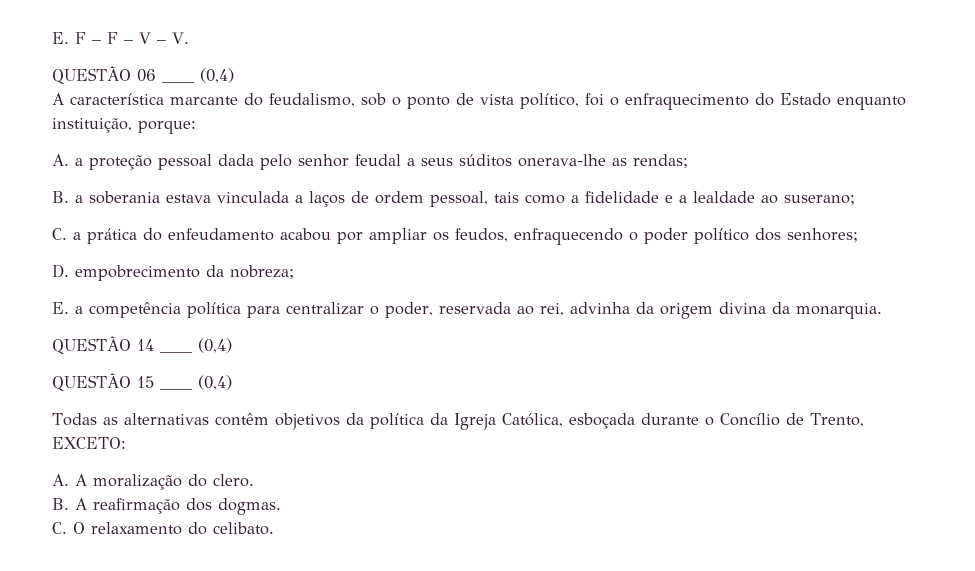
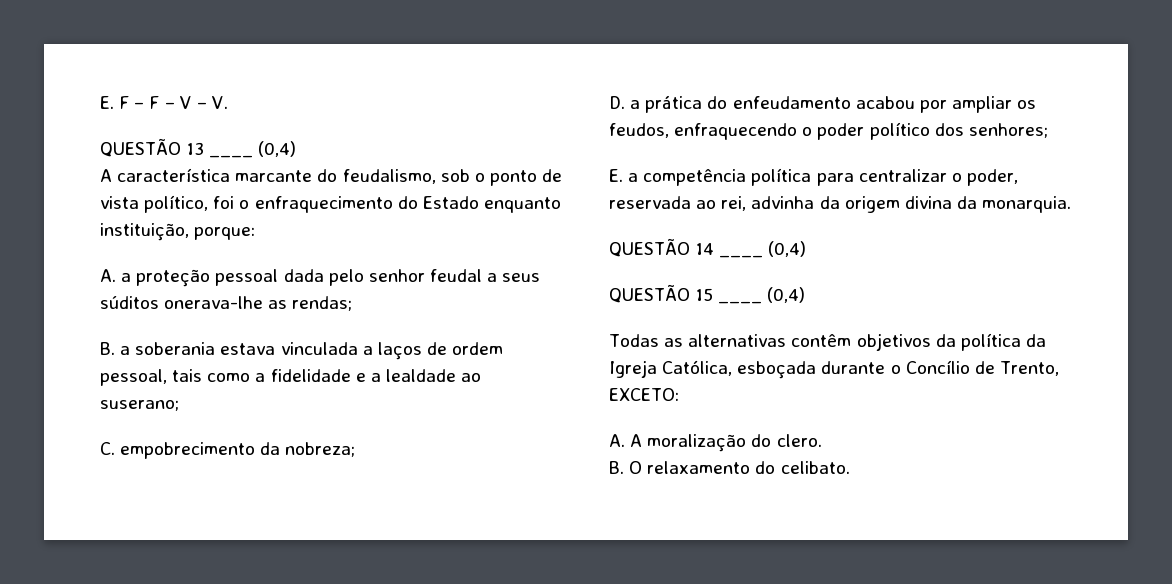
[136,69,156,82] 06 -> [186,142,205,155] 13
(67, 234) none -> [120,442,356,459] [609,96,625,109] empobrecimento da nobreza; // D.
[52,264,294,281] // D. empobrecimento da nobreza; -> (1048, 130) none
[75,498,281,515] [52,522,67,534] A reafirmação dos dogmas. // C. -> (624, 467) none

